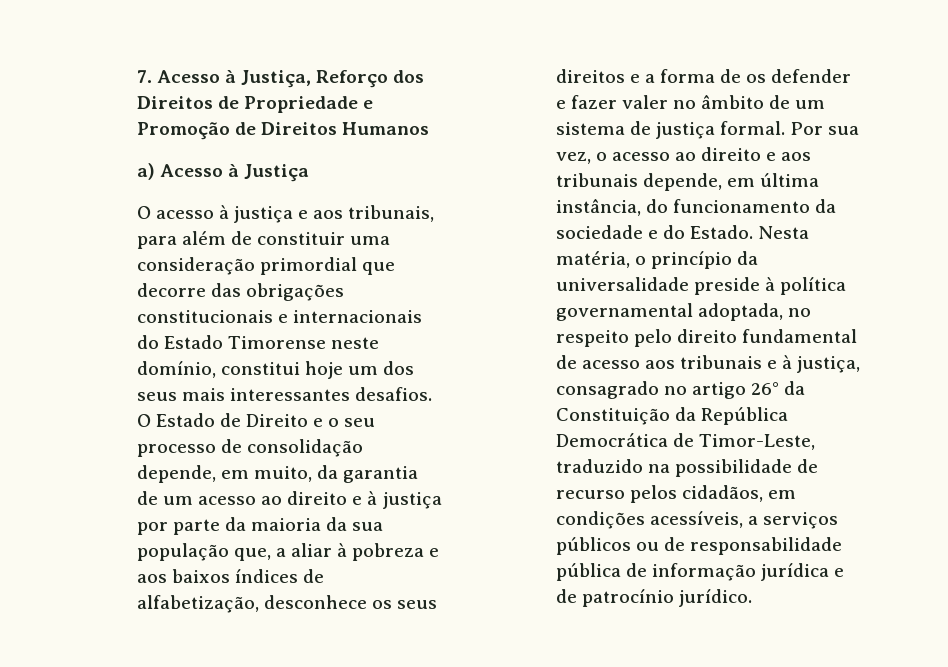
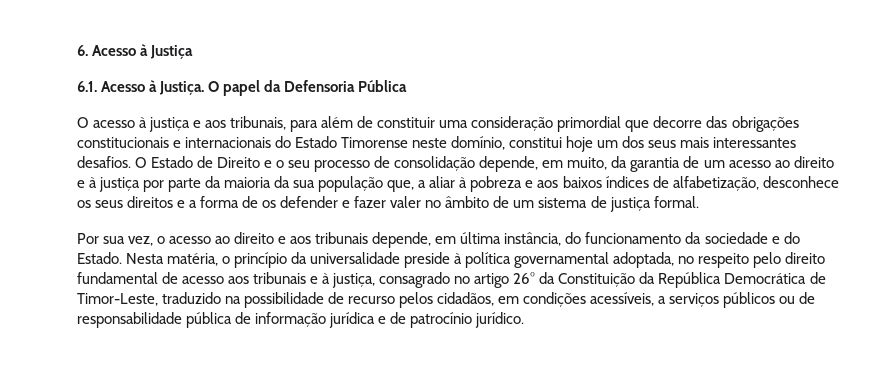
[136,70,425,88] [136,96,374,113] [136,122,430,140] [136,163,310,182] 7. Acesso à Justiça, Reforço dos Direitos de Propriedade e Promoção de Direitos Humanos // a) Acesso à Justiça -> [76,44,193,59] [76,80,408,96] 6. Acesso à Justiça // 6.1. Acesso à Justiça. O papel da Defensoria Pública
(786, 128) none -> (699, 202) //

